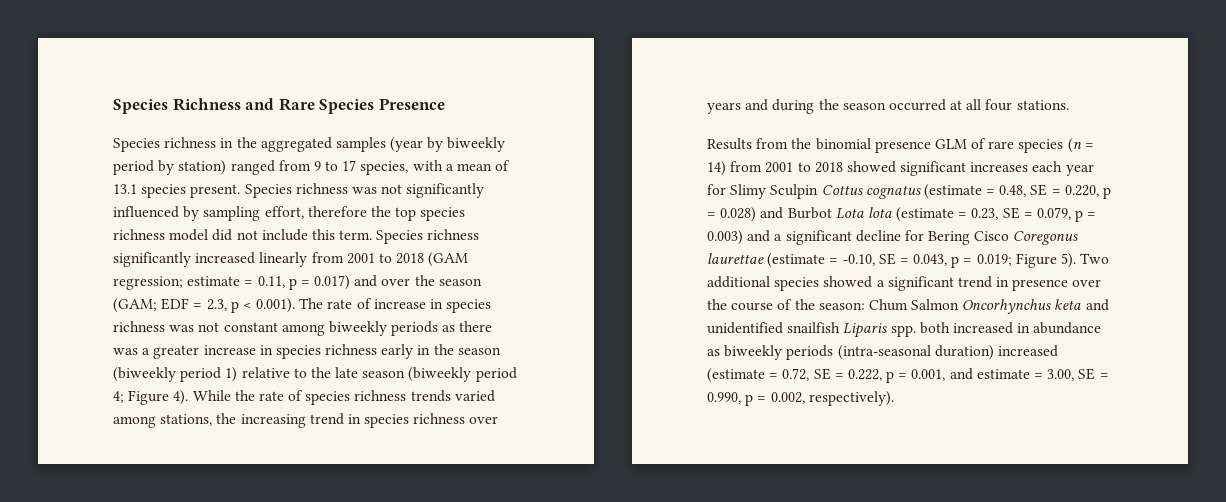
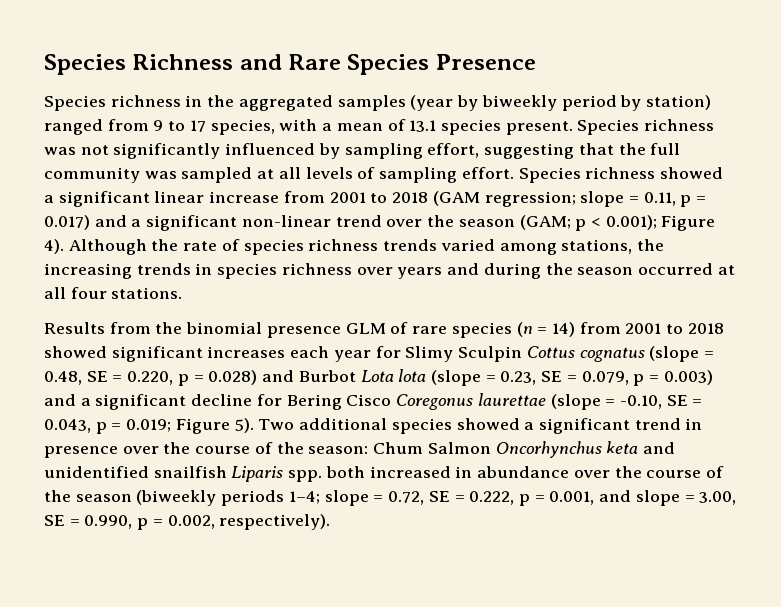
[307,206,466,221] [113,229,480,244] [113,252,308,267] therefore the top species richness model did not include this term. Species richness significantly increased linearly -> [484,143,681,159] [44,167,723,183] [44,191,280,207] suggesting that the full community was sampled at all levels of sampling effort. Species richness showed a significant linear increase
[187,276,241,286] estimate -> [580,191,625,207] slope
[381,275,482,286] [113,298,492,313] [113,321,493,336] [113,344,501,359] [113,367,517,382] [113,391,124,403] over the season (GAM; EDF = 2.3, p < 0.001). The rate of increase in species richness was not constant among biweekly periods as there was a greater increase in species richness early in the season (biweekly period 1) relative to the late season (biweekly period 4; -> [131,215,657,231] a significant non-linear trend over the season (GAM; p < 0.001);
[192,390,231,401] While -> [68,239,147,255] Although
[309,413,344,425] trend -> [136,263,191,275] trends
[923,184,982,199] (estimate -> [649,346,700,362] (slope
[896,207,955,222] (estimate -> [430,370,481,386] (slope
[767,253,826,268] (estimate -> [550,394,601,410] (slope
[707,345,1058,360] [707,368,765,383] as biweekly periods (intra-seasonal duration) increased (estimate -> [573,466,724,478] [44,490,369,506] over the course of the season (biweekly periods 1–4; slope
[976,369,1030,379] estimate -> [635,490,680,506] slope

